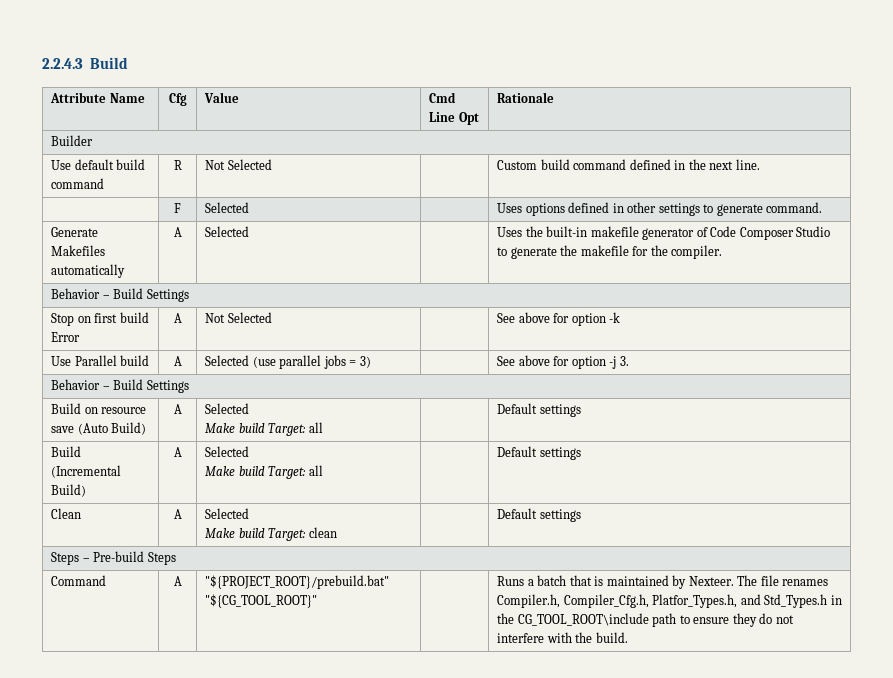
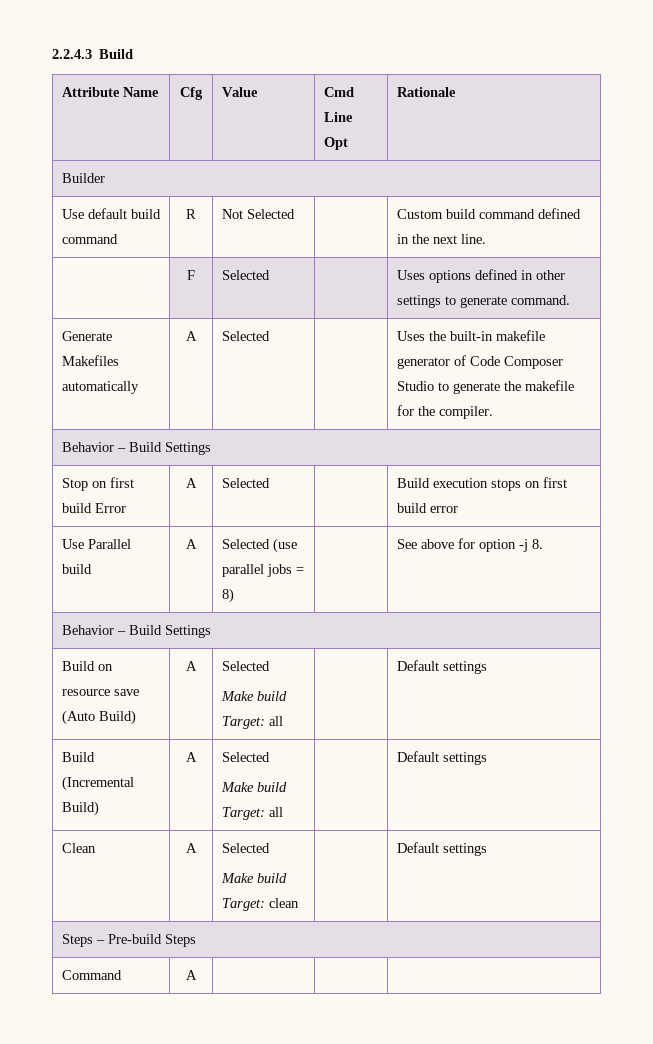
[205,312,272,323] [497,312,621,326] Not Selected | | See above for option -k -> [221,478,270,488] [396,477,567,491] [396,503,458,513] Selected | | Build execution stops on first build error
[359,356,371,368] 3) -> [221,588,234,603] 8)
[619,356,629,366] 3. -> [531,539,543,549] 8.
[205,575,390,589] [205,594,318,608] [497,575,829,589] [497,594,842,608] [497,613,794,627] [497,632,628,643] "${PROJECT_ROOT}/prebuild.bat" "${CG_TOOL_ROOT}" | | Runs a batch that is maintained by Nexteer. The file renames Compiler.h, Compiler_Cfg.h, Platfor_Types.h, and Std_Types.h in the CG_TOOL_ROOT\include path to ensure they do not interfere with the build. -> (197, 975) | |

